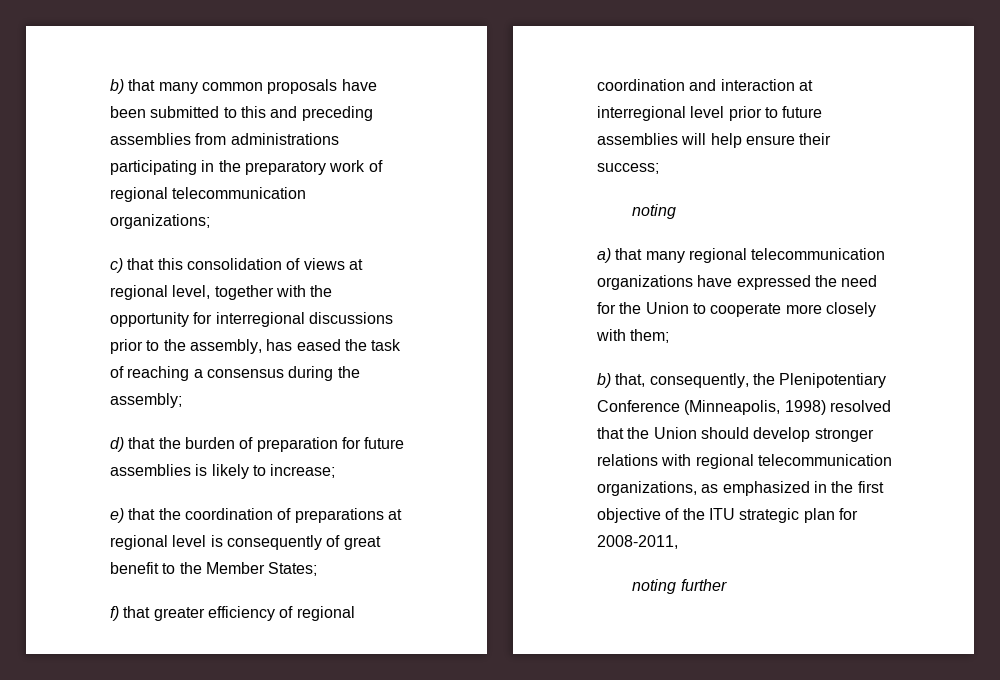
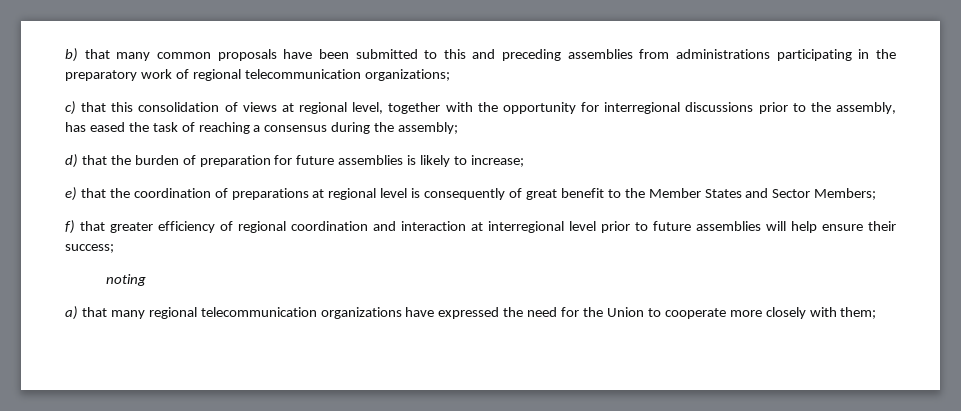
[268,562,318,576] States; -> [704,188,877,200] States and Sector Members;
[597,373,887,388] [597,400,891,415] [597,427,874,442] [597,454,892,469] [597,481,884,496] [597,508,858,523] [597,535,678,549] [632,579,727,594] // b) that, consequently, the Plenipotentiary Conference (Minneapolis, 1998) resolved that the Union should develop stronger relations with regional telecommunication organizations, as emphasized in the first objective of the ITU strategic plan for 2008-2011, // noting further -> (877, 313) none

